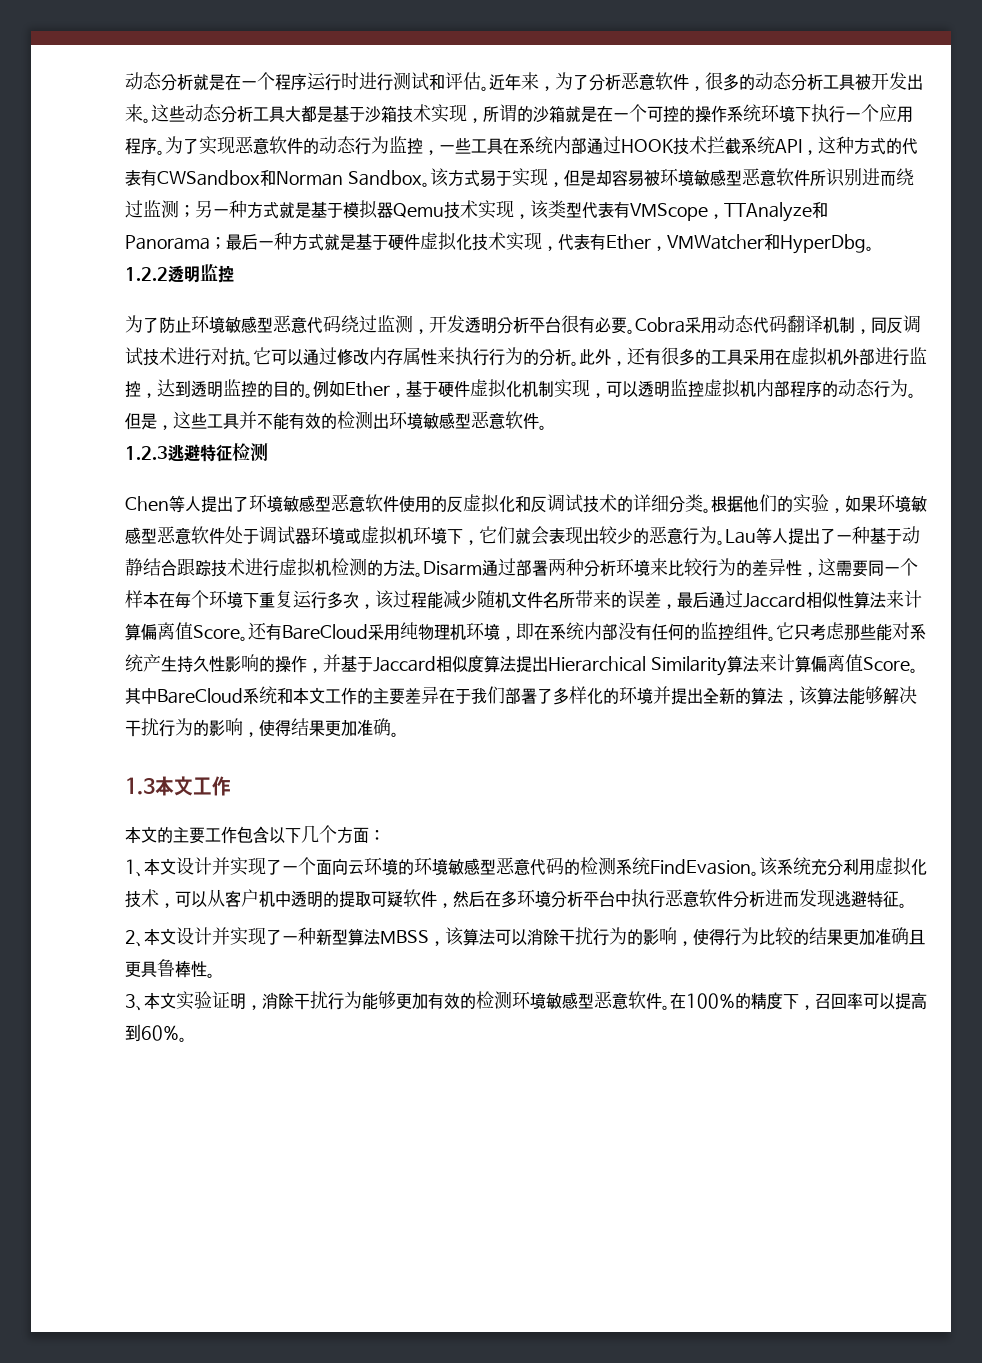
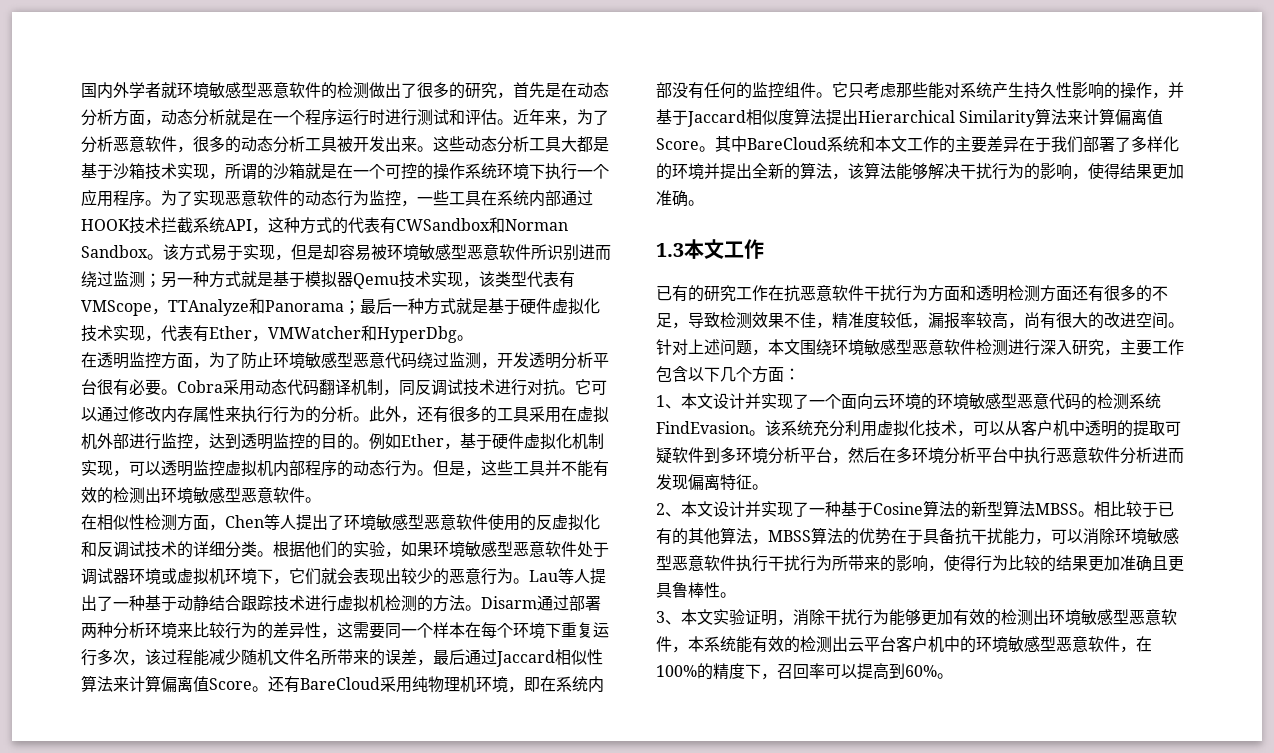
(125, 81) none -> [81,82,609,99] [81,109,161,126] 国内外学者就环境敏感型恶意软件的检测做出了很多的研究，首先是在动态分析方面，
[125,264,234,283] 1.2.2透明监控 // -> [81,352,209,369] 在透明监控方面，
[125,443,268,462] 1.2.3逃避特征检测 // -> [81,514,225,531] 在相似性检测方面，
[125,826,173,844] 本文的 -> [656,285,1168,302] [656,312,1184,329] [656,339,1120,356] 已有的研究工作在抗恶意软件干扰行为方面和透明检测方面还有很多的不足，导致检测效果不佳，精准度较低，漏报率较高，尚有很大的改进空间。针对上述问题，本文围绕环境敏感型恶意软件检测进行深入研究，
(437, 898) none -> [704,447,832,464] 到多环境分析平台
[835,891,867,907] 逃避 -> [688,474,720,491] 偏离
[316,927,627,946] 新型算法MBSS，该算法可以消除干扰行为 -> [841,500,1174,518] [656,527,1179,545] [656,555,880,572] 基于Cosine算法的新型算法MBSS。相比较于已有的其他算法，MBSS算法的优势在于具备抗干扰能力，可以消除环境敏感型恶意软件执行干扰行为所带来
[512,991,670,1010] 环境敏感型恶意软件。 -> [1033,609,1177,626] [656,636,1136,653] 出环境敏感型恶意软件，本系统能有效的检测出云平台客户机中的环境敏感型恶意软件，

